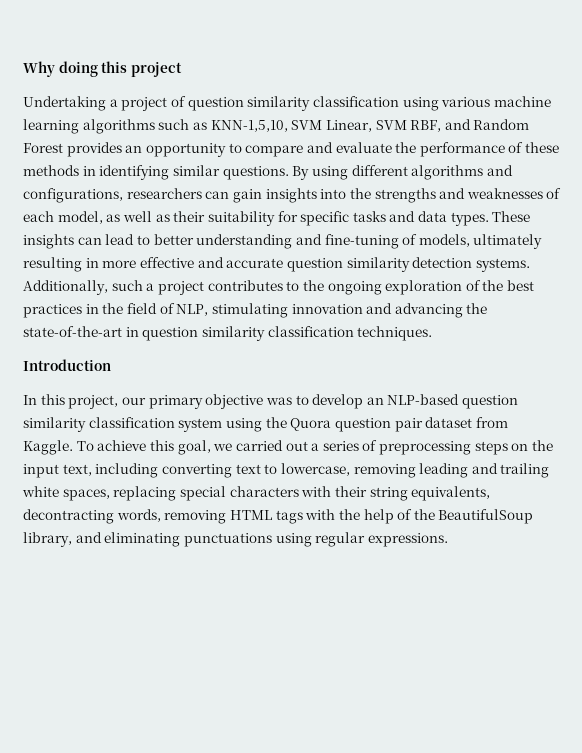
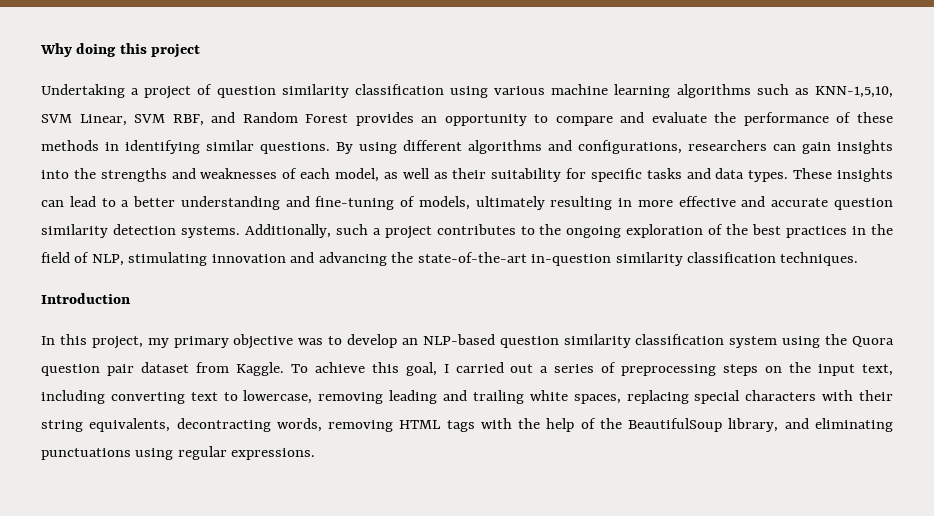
(150, 240) none -> [121,200,130,207] a
[125,327,199,341] in question -> [531,254,612,266] in-question
[121,397,146,405] our -> [147,338,169,348] my
[213,443,233,451] we -> [443,364,449,373] I

